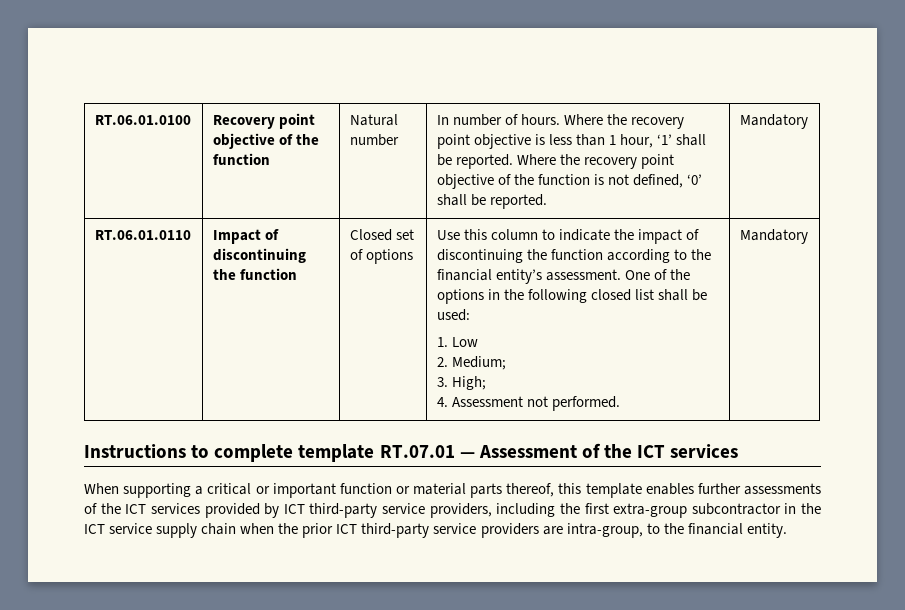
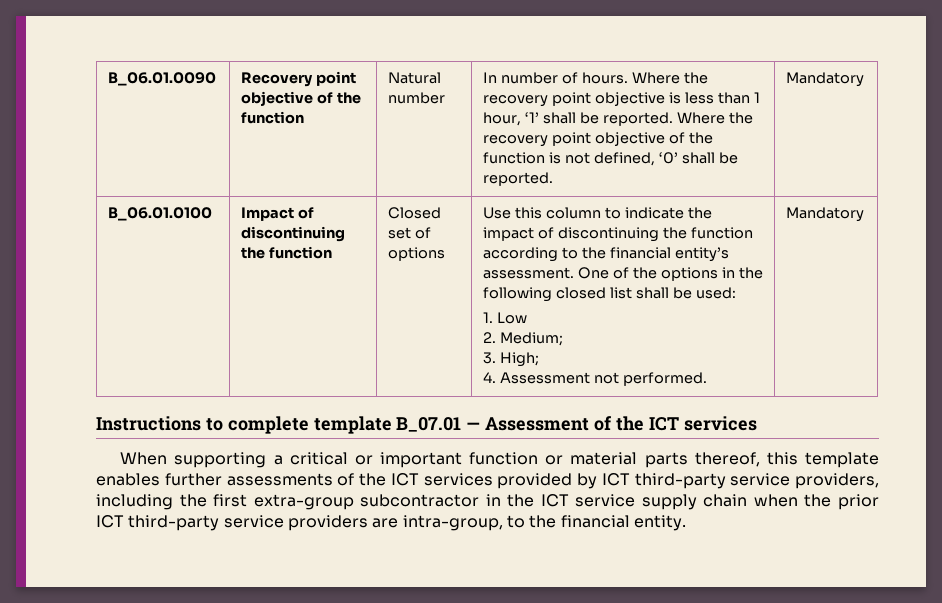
[94,115,191,125] RT.06.01.0100 -> [108,72,217,86] B_06.01.0090
[94,230,191,240] RT.06.01.0110 -> [108,207,213,221] B_06.01.0100
[379,445,455,458] RT.07.01 -> [396,417,462,432] B_07.01

